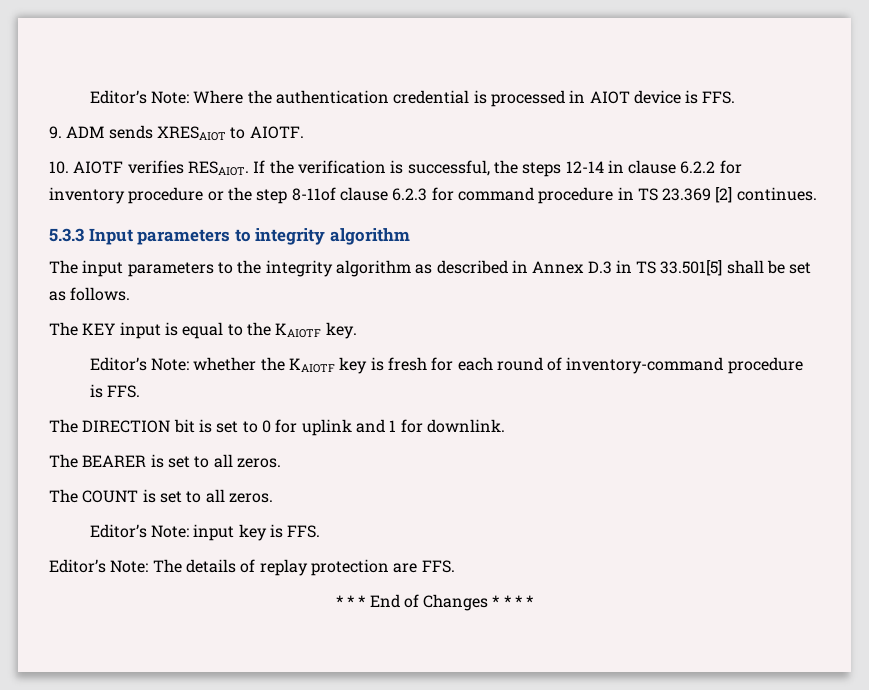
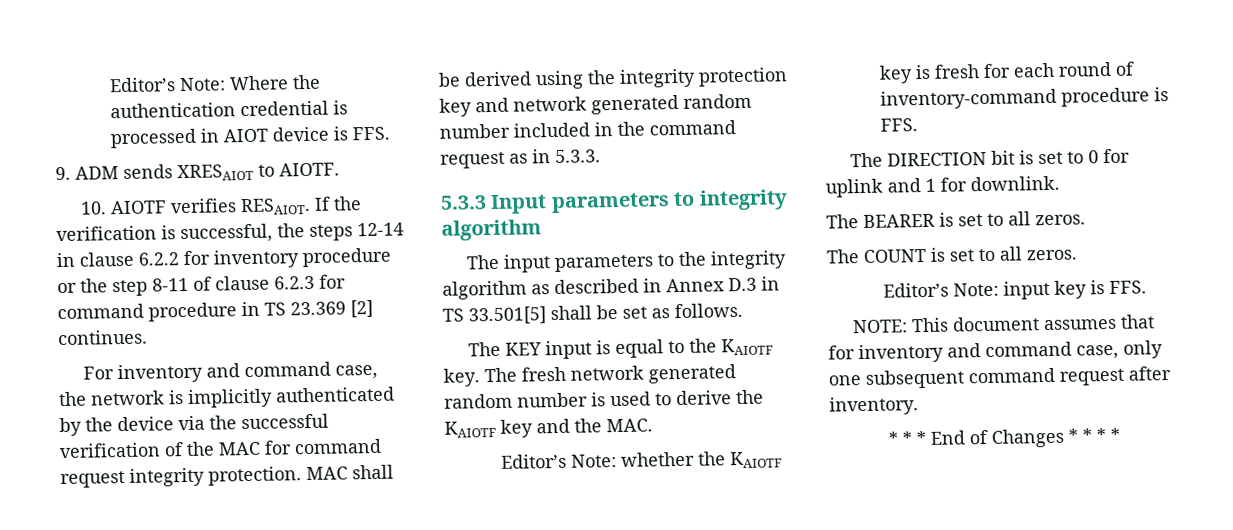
[291,187,336,201] 8-11of -> [152,276,212,292] 8-11 of
(817, 194) none -> [83,361,379,384] [58,386,395,408] [59,413,329,437] [59,438,382,459] [60,464,394,489] [438,67,788,90] [439,93,752,117] [439,120,736,139] [440,149,601,169] // For inventory and command case, the network is implicitly authenticated by the device via the successful verification of the MAC for command request integrity protection. MAC shall be derived using the integrity protection key and network generated random number included in the command request as in 5.3.3.
(357, 330) none -> [484,364,736,384] [444,389,764,409] [444,418,653,438] The fresh network generated random number is used to derive the KAIOTF key and the MAC.
[49,559,455,576] Editor’s Note: The details of replay protection are FFS. -> [852,314,1156,334] [828,340,1163,364] [828,366,1171,389] [829,396,919,416] NOTE: This document assumes that for inventory and command case, only one subsequent command request after inventory.

